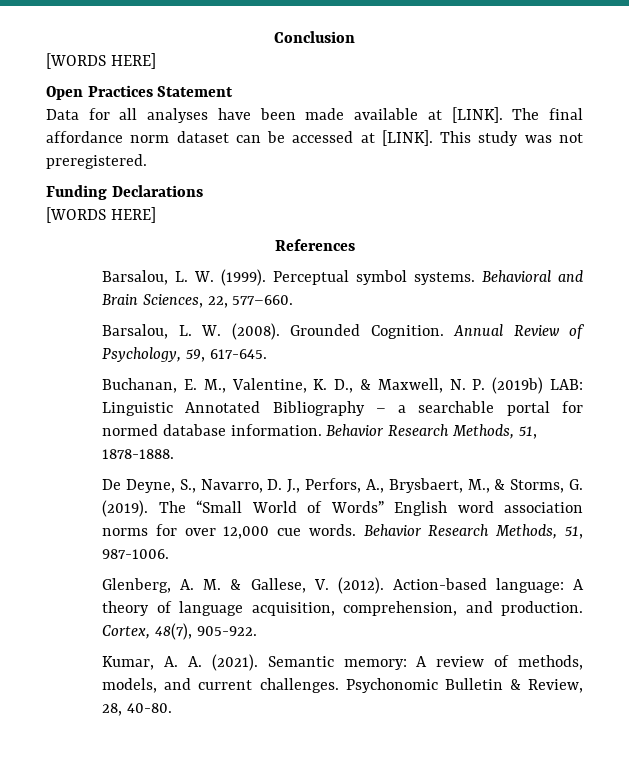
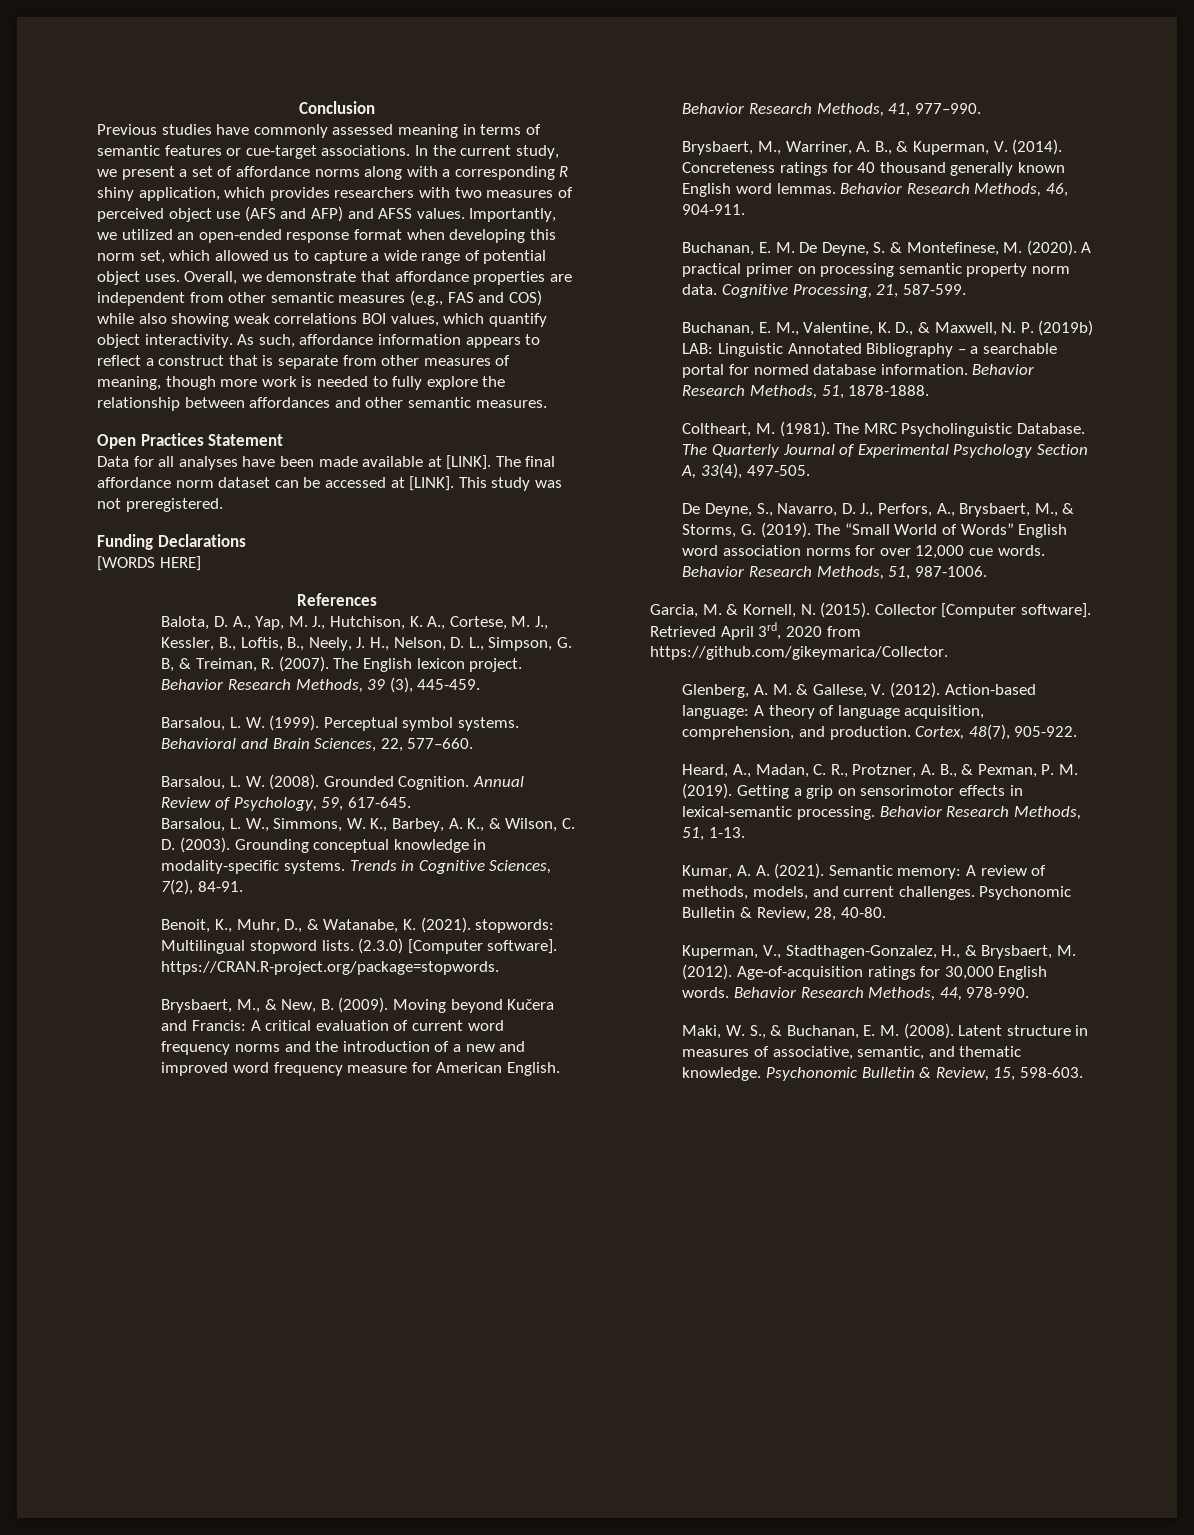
[46,53,156,69] [WORDS HERE] -> [97,124,541,138] [97,145,559,159] [97,166,569,180] [97,187,573,201] [97,206,557,222] [97,229,556,243] [97,250,547,264] [97,271,572,285] [97,290,542,306] [97,313,547,327] [97,334,541,348] [97,355,511,369] [97,376,506,390] [97,397,547,411] Previous studies have commonly assessed meaning in terms of semantic features or cue-target associations. In the current study, we present a set of affordance norms along with a corresponding R shiny application, which provides researchers with two measures of perceived object use (AFS and AFP) and AFSS values. Importantly, we utilized an open-ended response format when developing this norm set, which allowed us to capture a wide range of potential object uses. Overall, we demonstrate that affordance properties are independent from other semantic measures (e.g., FAS and COS) while also showing weak correlations BOI values, which quantify object interactivity. As such, affordance information appears to reflect a construct that is separate from other measures of meaning, though more work is needed to fully explore the relationship between affordances and other semantic measures.
(355, 245) none -> [161,616,548,630] [161,637,572,651] [161,656,523,672] [161,677,481,693] // Balota, D. A., Yap, M. J., Hutchison, K. A., Cortese, M. J., Kessler, B., Loftis, B., Neely, J. H., Nelson, D. L., Simpson, G. B, & Treiman, R. (2007). The English lexicon project. Behavior Research Methods, 39 (3), 445-459.
(267, 354) none -> [161,818,575,832] [161,837,487,853] [161,860,552,874] [161,879,243,895] [161,917,555,933] [161,938,558,954] [161,961,500,975] [161,997,555,1013] [161,1020,504,1031] [161,1041,526,1055] [161,1062,560,1076] [682,103,981,117] [682,139,1063,155] [682,162,1065,176] [682,183,1068,197] [682,204,746,215] [682,240,1092,256] [682,263,1070,277] [682,284,966,298] // Barsalou, L. W., Simmons, W. K., Barbey, A. K., & Wilson, C. D. (2003). Grounding conceptual knowledge in modality-specific systems. Trends in Cognitive Sciences, 7(2), 84-91. // Benoit, K., Muhr, D., & Watanabe, K. (2021). stopwords: Multilingual stopword lists. (2.3.0) [Computer software]. https://CRAN.R-project.org/package=stopwords. // Brysbaert, M., & New, B. (2009). Moving beyond Kučera and Francis: A critical evaluation of current word frequency norms and the introduction of a new and improved word frequency measure for American English. Behavior Research Methods, 41, 977–990. // Brysbaert, M., Warriner, A. B., & Kuperman, V. (2014). Concreteness ratings for 40 thousand generally known English word lemmas. Behavior Research Methods, 46, 904-911. // Buchanan, E. M. De Deyne, S. & Montefinese, M. (2020). A practical primer on processing semantic property norm data. Cognitive Processing, 21, 587-599.
(175, 454) none -> [682,421,1085,437] [682,444,1088,458] [681,463,810,479] // Coltheart, M. (1981). The MRC Psycholinguistic Database. The Quarterly Journal of Experimental Psychology Section A, 33(4), 497-505.
(170, 554) none -> [650,602,1091,618] [650,622,861,640] [650,646,949,660] // Garcia, M. & Kornell, N. (2015). Collector [Computer software]. Retrieved April 3rd, 2020 from https://github.com/gikeymarica/Collector.
(257, 631) none -> [682,764,1078,778] [682,783,1023,799] [682,806,1081,820] [682,827,745,841] // Heard, A., Madan, C. R., Protzner, A. B., & Pexman, P. M. (2019). Getting a grip on sensorimotor effects in lexical-semantic processing. Behavior Research Methods, 51, 1-13.
(172, 708) none -> [682,945,1076,959] [682,964,1048,980] [682,987,1030,1001] [682,1023,1089,1039] [682,1046,1022,1060] [682,1067,1083,1081] // Kuperman, V., Stadthagen-Gonzalez, H., & Brysbaert, M. (2012). Age-of-acquisition ratings for 30,000 English words. Behavior Research Methods, 44, 978-990. // Maki, W. S., & Buchanan, E. M. (2008). Latent structure in measures of associative, semantic, and thematic knowledge. Psychonomic Bulletin & Review, 15, 598-603.

